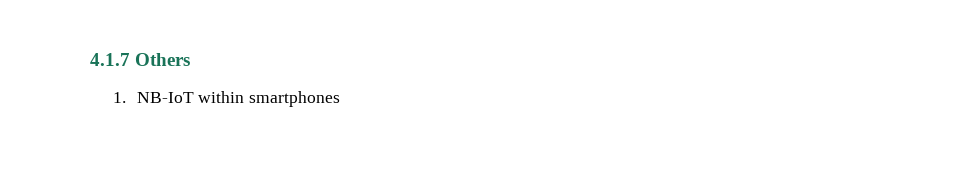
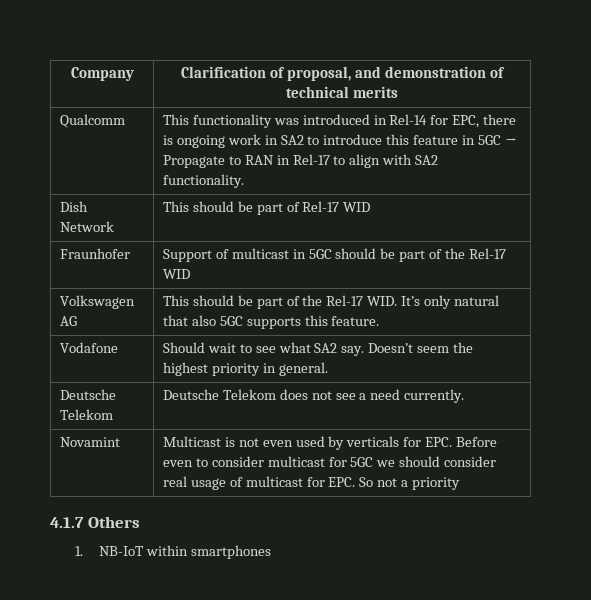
(90, 59) none -> [70,67,134,81] [181,66,505,81] [286,86,398,98] [59,114,125,128] [162,114,517,128] [162,134,517,148] [162,154,439,168] [162,174,244,188] [59,201,88,212] [59,221,114,232] [162,201,371,215] [59,248,130,259] [162,248,507,262] [162,269,190,279] [59,295,135,309] [59,316,77,326] [162,295,500,309] [162,315,380,329] [59,342,118,353] [162,342,474,356] [162,362,328,376] [59,389,116,400] [59,409,113,420] [162,389,465,403] [59,437,120,447] [162,436,498,450] [162,456,497,467] [162,476,461,490] Company | Clarification of proposal, and demonstration of technical merits // Qualcomm | This functionality was introduced in Rel-14 for EPC, there is ongoing work in SA2 to introduce this feature in 5GC → Propagate to RAN in Rel-17 to align with SA2 functionality. // Dish Network | This should be part of Rel-17 WID // Fraunhofer | Support of multicast in 5GC should be part of the Rel-17 WID // Volkswagen AG | This should be part of the Rel-17 WID. It’s only natural that also 5GC supports this feature. // Vodafone | Should wait to see what SA2 say. Doesn’t seem the highest priority in general. // Deutsche Telekom | Deutsche Telekom does not see a need currently. // Novamint | Multicast is not even used by verticals for EPC. Before even to consider multicast for 5GC we should consider real usage of multicast for EPC. So not a priority //

